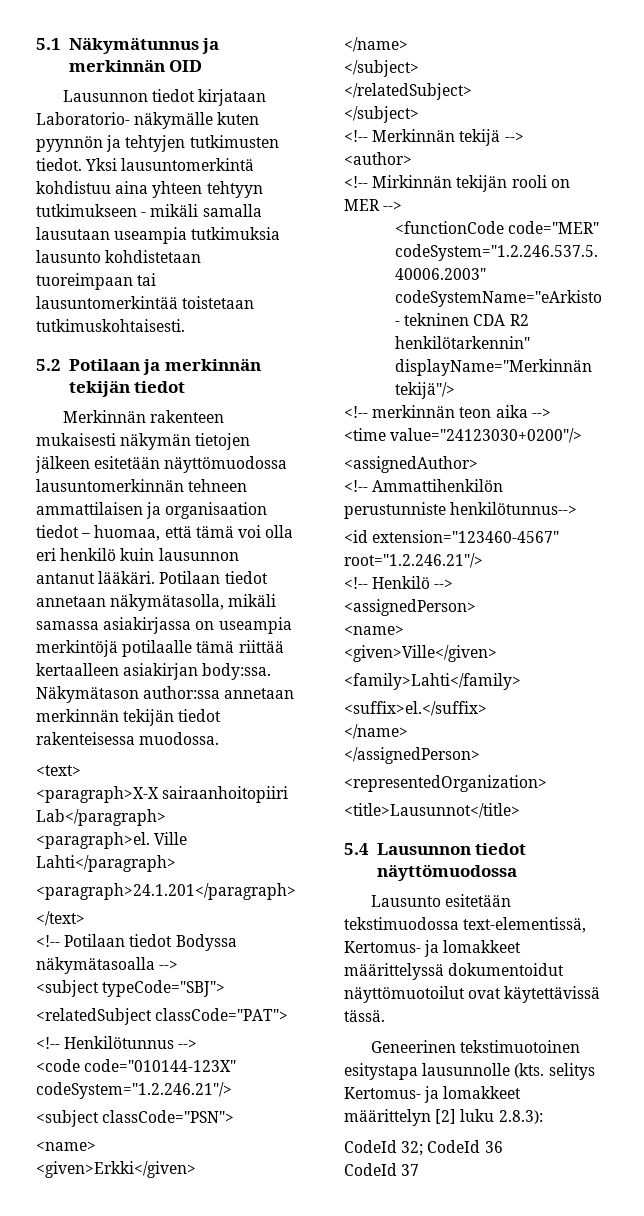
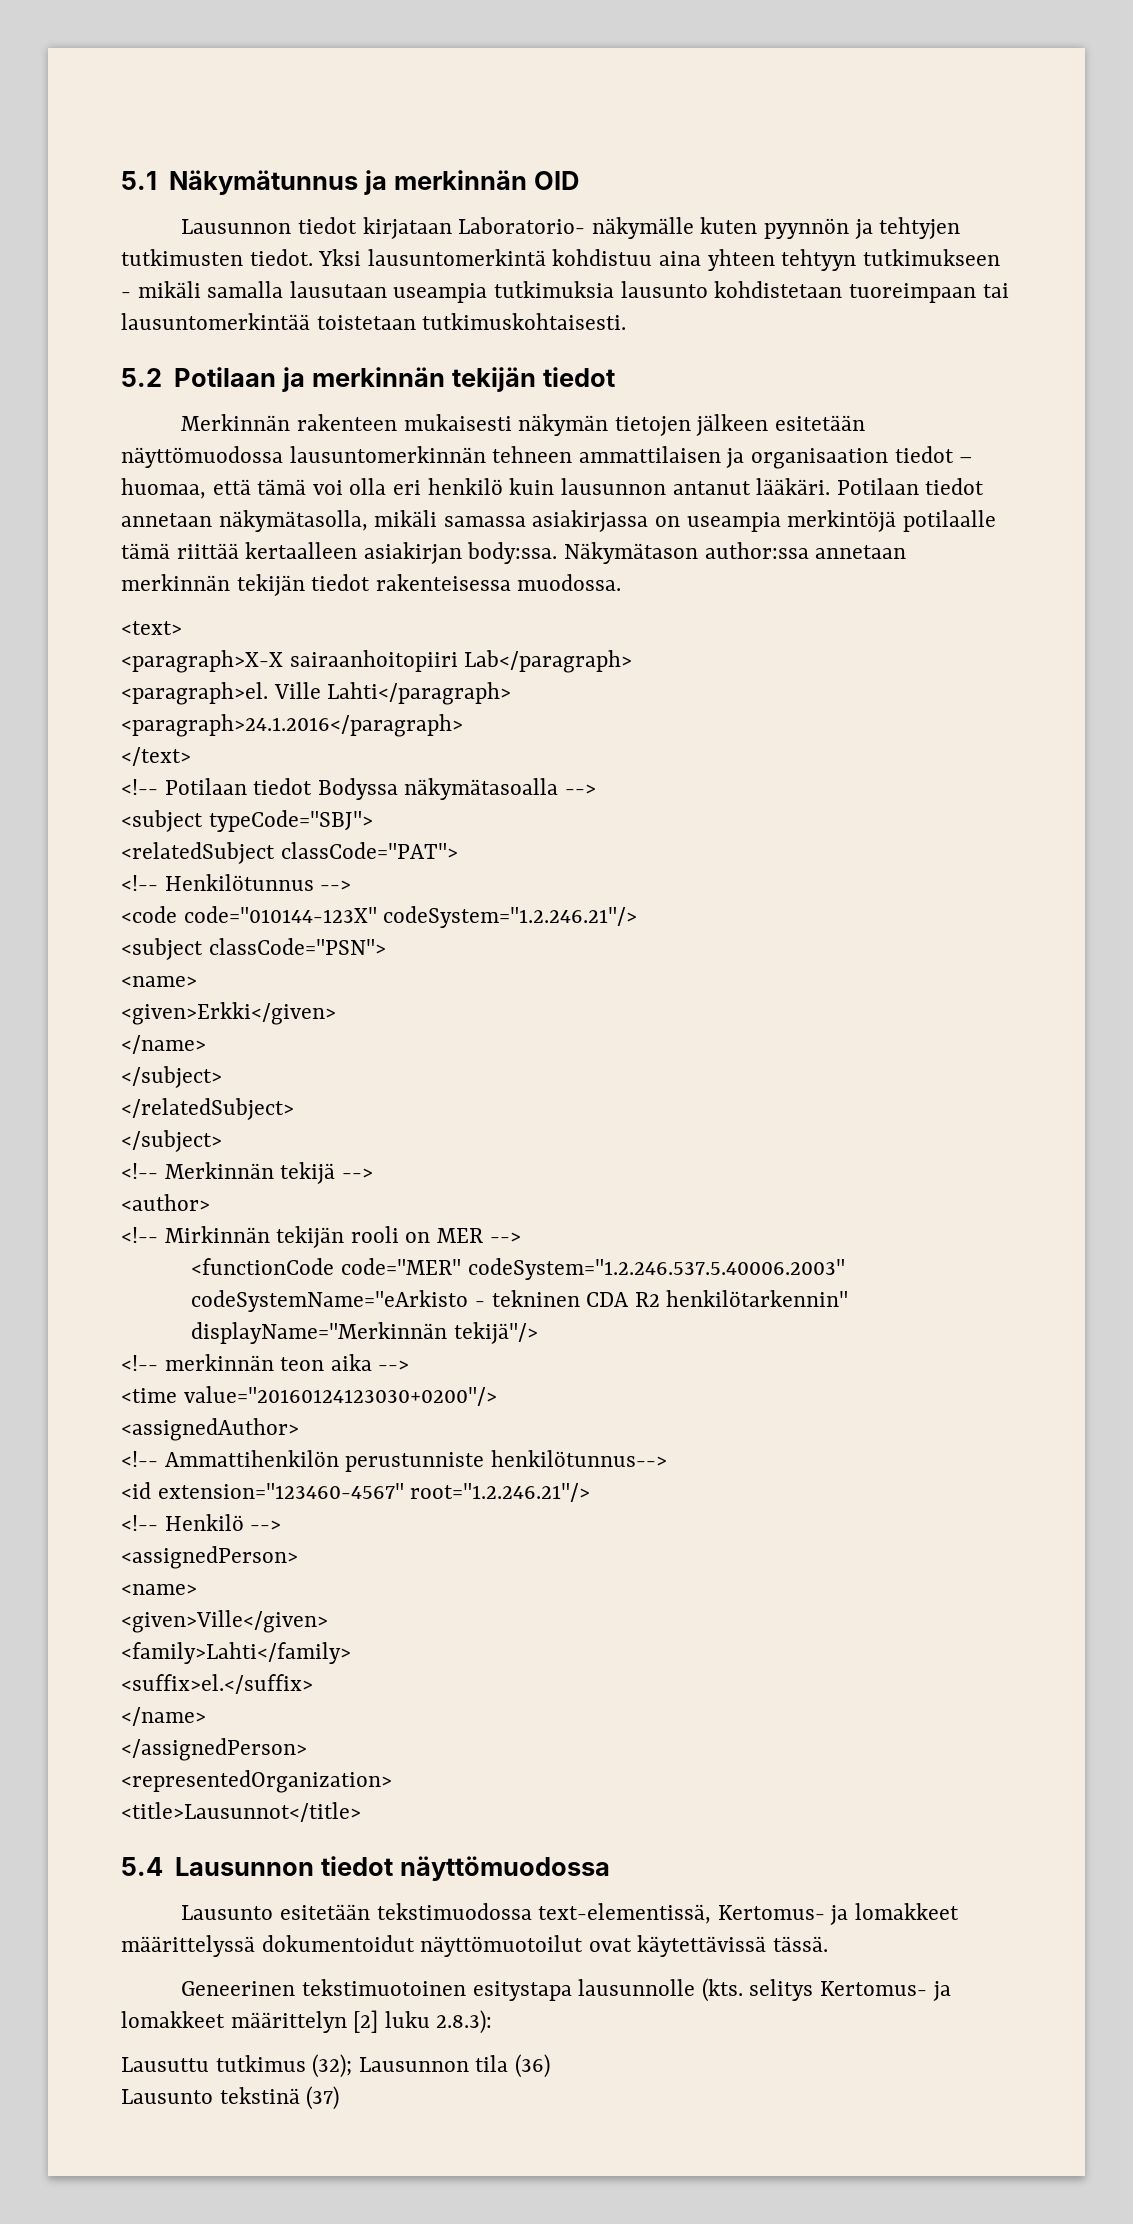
[36,883,296,900] <paragraph>24.1.201</paragraph> -> [121,714,463,737] <paragraph>24.1.2016</paragraph>
[390,428,583,443] value="24123030+0200"/> -> [183,1386,497,1406] value="20160124123030+0200"/>
[344,1140,503,1156] [344,1163,420,1176] CodeId 32; CodeId 36 // CodeId 37 -> [121,2054,551,2078] [121,2086,340,2110] Lausuttu tutkimus (32); Lausunnon tila (36) // Lausunto tekstinä (37)

